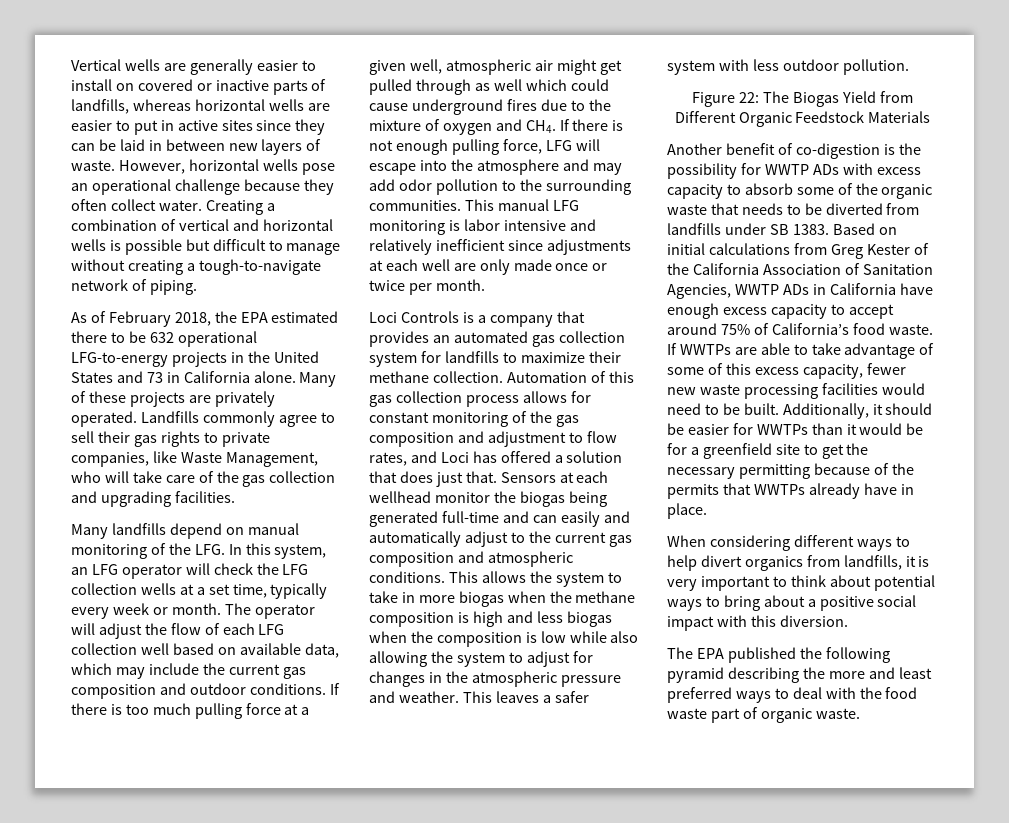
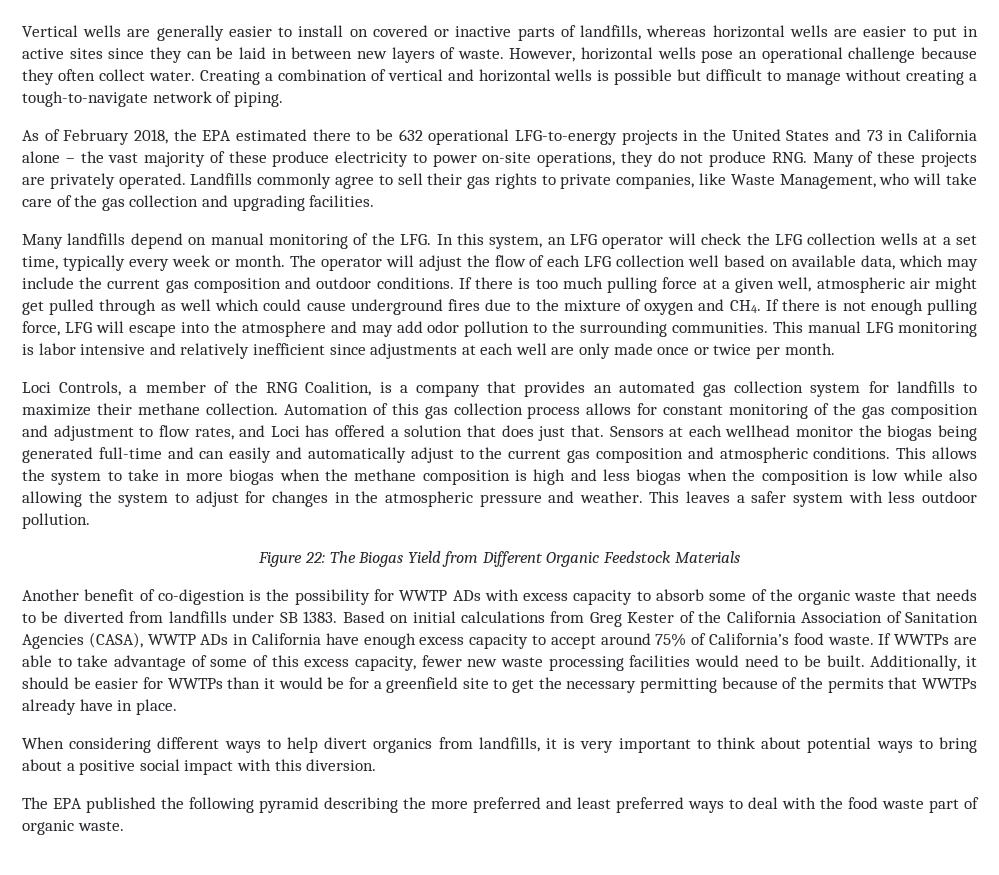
[253,371,296,383] alone. -> [22,151,807,167] alone – the vast majority of these produce electricity to power on-site operations, they do not produce RNG.
[400,311,459,323] Controls -> [59,381,372,396] Controls, a member of the RNG Coalition,
[667,284,731,299] Agencies, -> [22,632,143,649] Agencies (CASA),
(865, 675) none -> [473,797,541,813] preferred

